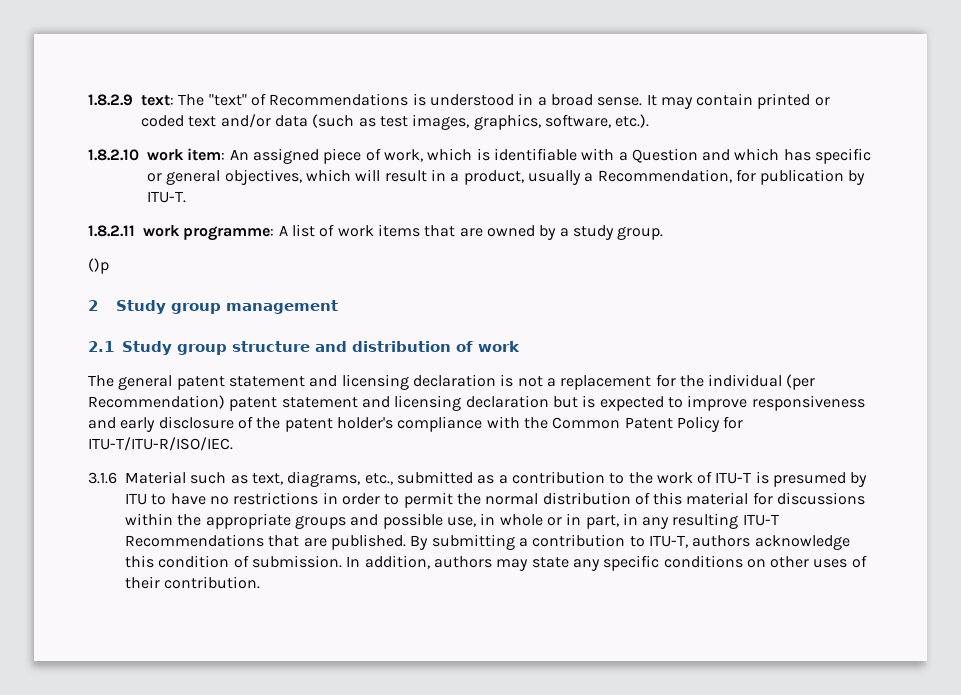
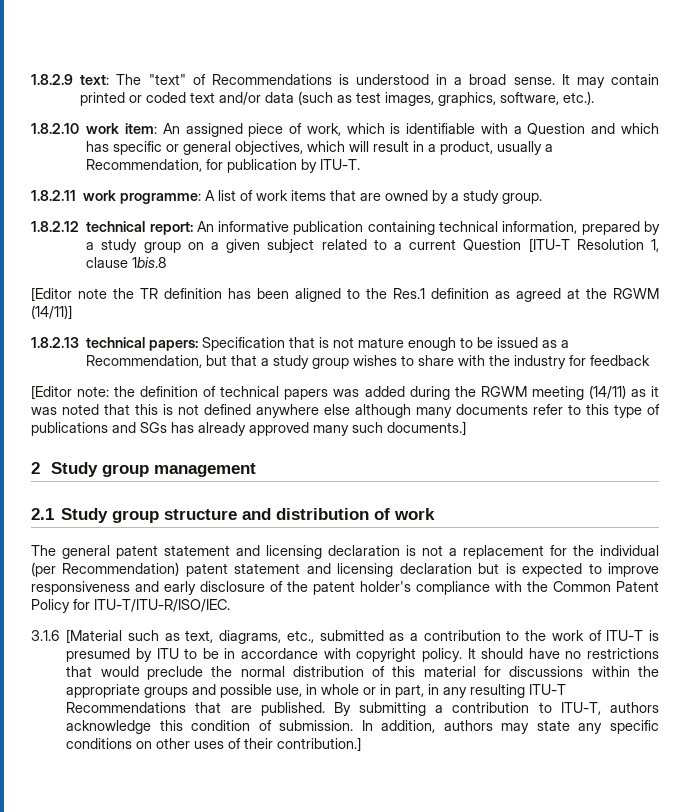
[88,258,109,274] ()p -> [31,221,660,235] [86,238,659,253] [86,257,167,268] [31,287,659,302] [31,305,72,320] [31,337,570,351] [86,355,651,369] [31,385,660,400] [31,404,660,418] [31,421,466,436] 1.8.2.12 technical report: An informative publication containing technical information, prepared by a study group on a given subject related to a current Question [ITU-T Resolution 1, clause 1bis.8 // [Editor note the TR definition has been aligned to the Res.1 definition as agreed at the RGWM (14/11)] // 1.8.2.13 technical papers: Specification that is not mature enough to be issued as a Recommendation, but that a study group wishes to share with the industry for feedback // [Editor note: the definition of technical papers was added during the RGWM meeting (14/11) as it was noted that this is not defined anywhere else although many documents refer to this type of publications and SGs has already approved many such documents.]
[125,471,186,484] Material -> [66,629,123,644] [Material
[170,492,453,508] have no restrictions in order to permit -> [202,648,659,662] [66,666,203,680] be in accordance with copyright policy. It should have no restrictions that would preclude
[164,576,261,589] contribution. -> [277,737,362,752] contribution.]

